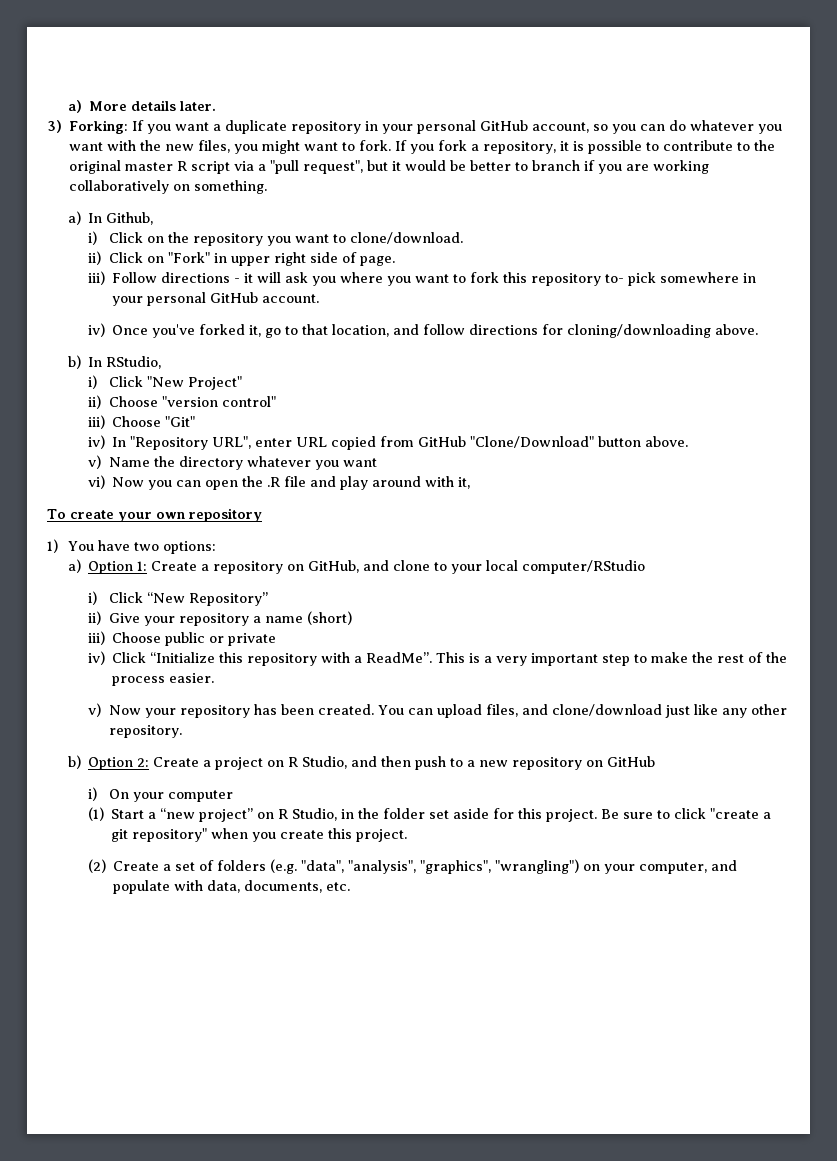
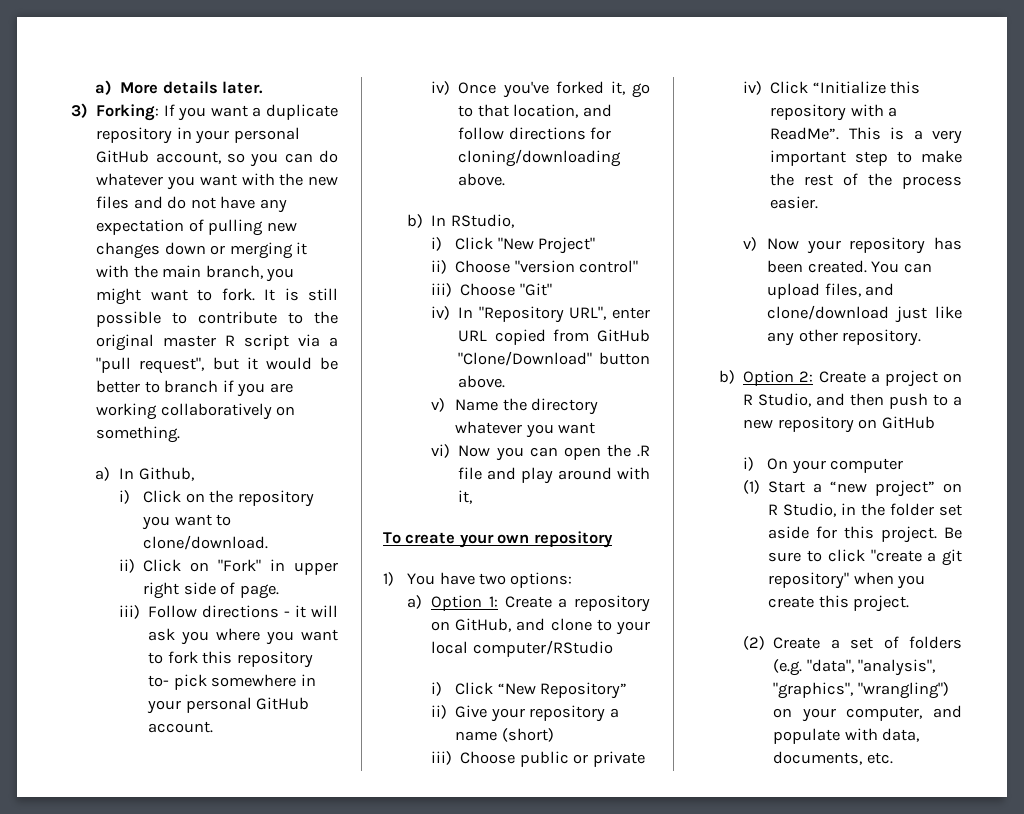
[198,140,231,153] files, -> [96,196,287,213] [96,219,297,236] [96,242,308,259] [96,265,263,279] files and do not have any expectation of pulling new changes down or merging it with the main branch,
[395,140,585,154] If you fork a repository, it is -> [264,288,339,301] It is still

